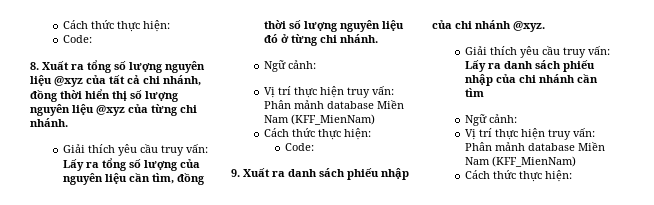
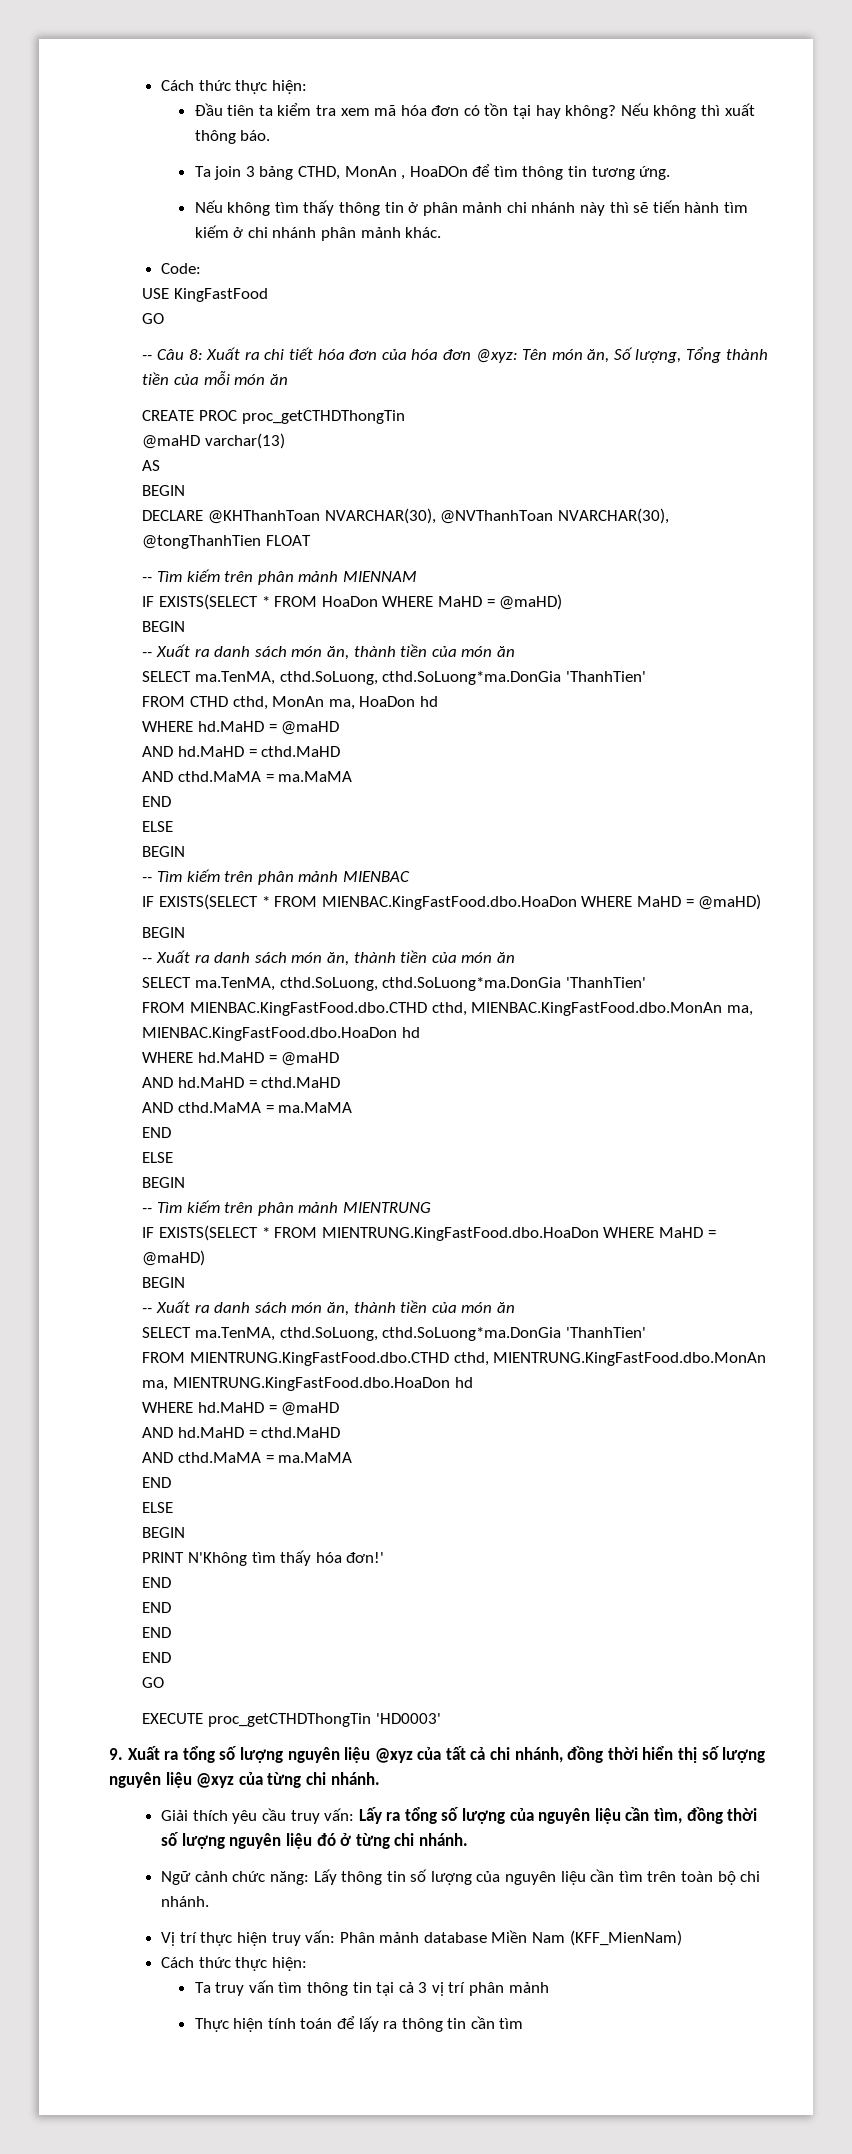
[62,20,170,32] [62,35,92,43] [30,62,39,70] Cách thức thực hiện: // Code: // 8. -> [161,80,307,94] [194,103,755,119] [194,130,271,144] [194,164,671,180] [194,200,749,216] [194,225,442,241] [161,263,202,274] [142,288,269,302] [142,313,165,324] [142,347,768,363] [142,371,288,385] [142,410,405,424] [142,433,286,449] [142,460,161,471] [142,485,186,496] [142,508,669,524] [142,535,312,549] [142,569,417,585] [142,594,563,610] [142,621,186,632] [142,644,515,660] [142,671,646,685] [142,696,438,710] [142,721,340,735] [142,746,341,757] [142,771,353,782] [142,796,172,807] [142,821,174,832] [142,846,186,857] [142,869,410,885] [142,894,762,910] [142,927,186,938] [142,950,515,966] [142,977,646,991] [142,1002,753,1016] [142,1027,421,1041] [142,1052,340,1066] [142,1077,341,1088] [142,1102,353,1113] [142,1127,172,1138] [142,1152,174,1163] [142,1177,186,1188] [142,1200,431,1216] [142,1225,716,1241] [142,1250,206,1266] [142,1277,186,1288] [142,1300,515,1316] [142,1327,646,1341] [142,1352,767,1366] [142,1377,473,1391] [142,1402,340,1416] [142,1427,341,1438] [142,1452,353,1463] [142,1477,172,1488] [142,1502,174,1513] [142,1527,186,1538] [142,1550,385,1566] [142,1577,172,1588] [142,1602,172,1613] [142,1627,172,1638] [142,1652,172,1663] [142,1677,165,1688] [142,1713,441,1727] [109,1748,123,1760] Cách thức thực hiện: // Đầu tiên ta kiểm tra xem mã hóa đơn có tồn tại hay không? Nếu không thì xuất thông báo. // Ta join 3 bảng CTHD, MonAn , HoaDOn để tìm thông tin tương ứng. // Nếu không tìm thấy thông tin ở phân mảnh chi nhánh này thì sẽ tiến hành tìm kiếm ở chi nhánh phân mảnh khác. // Code: // USE KingFastFood // GO // -- Câu 8: Xuất ra chi tiết hóa đơn của hóa đơn @xyz: Tên món ăn, Số lượng, Tổng thành tiền của mỗi món ăn // CREATE PROC proc_getCTHDThongTin // @maHD varchar(13) // AS // BEGIN // DECLARE @KHThanhToan NVARCHAR(30), @NVThanhToan NVARCHAR(30), @tongThanhTien FLOAT // -- Tìm kiếm trên phân mảnh MIENNAM // IF EXISTS(SELECT * FROM HoaDon WHERE MaHD = @maHD) // BEGIN // -- Xuất ra danh sách món ăn, thành tiền của món ăn // SELECT ma.TenMA, cthd.SoLuong, cthd.SoLuong*ma.DonGia 'ThanhTien' // FROM CTHD cthd, MonAn ma, HoaDon hd // WHERE hd.MaHD = @maHD // AND hd.MaHD = cthd.MaHD // AND cthd.MaMA = ma.MaMA // END // ELSE // BEGIN // -- Tìm kiếm trên phân mảnh MIENBAC // IF EXISTS(SELECT * FROM MIENBAC.KingFastFood.dbo.HoaDon WHERE MaHD = @maHD) // BEGIN // -- Xuất ra danh sách món ăn, thành tiền của món ăn // SELECT ma.TenMA, cthd.SoLuong, cthd.SoLuong*ma.DonGia 'ThanhTien' // FROM MIENBAC.KingFastFood.dbo.CTHD cthd, MIENBAC.KingFastFood.dbo.MonAn ma, MIENBAC.KingFastFood.dbo.HoaDon hd // WHERE hd.MaHD = @maHD // AND hd.MaHD = cthd.MaHD // AND cthd.MaMA = ma.MaMA // END // ELSE // BEGIN // -- Tìm kiếm trên phân mảnh MIENTRUNG // IF EXISTS(SELECT * FROM MIENTRUNG.KingFastFood.dbo.HoaDon WHERE MaHD = @maHD) // BEGIN // -- Xuất ra danh sách món ăn, thành tiền của món ăn // SELECT ma.TenMA, cthd.SoLuong, cthd.SoLuong*ma.DonGia 'ThanhTien' // FROM MIENTRUNG.KingFastFood.dbo.CTHD cthd, MIENTRUNG.KingFastFood.dbo.MonAn ma, MIENTRUNG.KingFastFood.dbo.HoaDon hd // WHERE hd.MaHD = @maHD // AND hd.MaHD = cthd.MaHD // AND cthd.MaMA = ma.MaMA // END // ELSE // BEGIN // PRINT N'Không tìm thấy hóa đơn!' // END // END // END // END // GO // EXECUTE proc_getCTHDThongTin 'HD0003' // 9.
[287,60,316,69] cảnh: -> [194,1869,761,1885] [161,1896,210,1907] cảnh chức năng: Lấy thông tin số lượng của nguyên liệu cần tìm trên toàn bộ chi nhánh.
[284,143,314,151] [231,168,409,180] [432,20,545,32] [464,46,610,58] [464,60,595,72] [464,74,598,86] [464,88,484,97] [464,114,517,126] [464,128,595,140] [464,142,605,151] [464,156,576,167] [464,170,572,182] Code: // 9. Xuất ra danh sách phiếu nhập của chi nhánh @xyz. // Giải thích yêu cầu truy vấn: Lấy ra danh sách phiếu nhập của chi nhánh cần tìm // Ngữ cảnh: // Vị trí thực hiện truy vấn: Phân mảnh database Miền Nam (KFF_MienNam) // Cách thức thực hiện: -> [194,1980,549,1996] [194,2016,524,2032] Ta truy vấn tìm thông tin tại cả 3 vị trí phân mảnh // Thực hiện tính toán để lấy ra thông tin cần tìm

